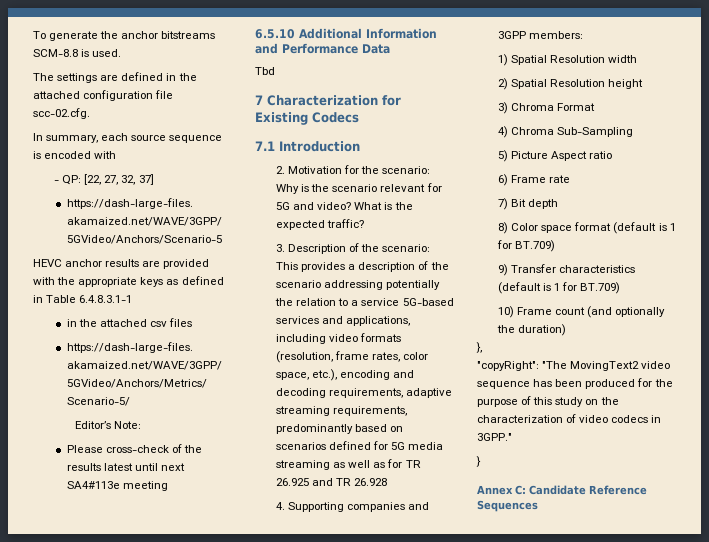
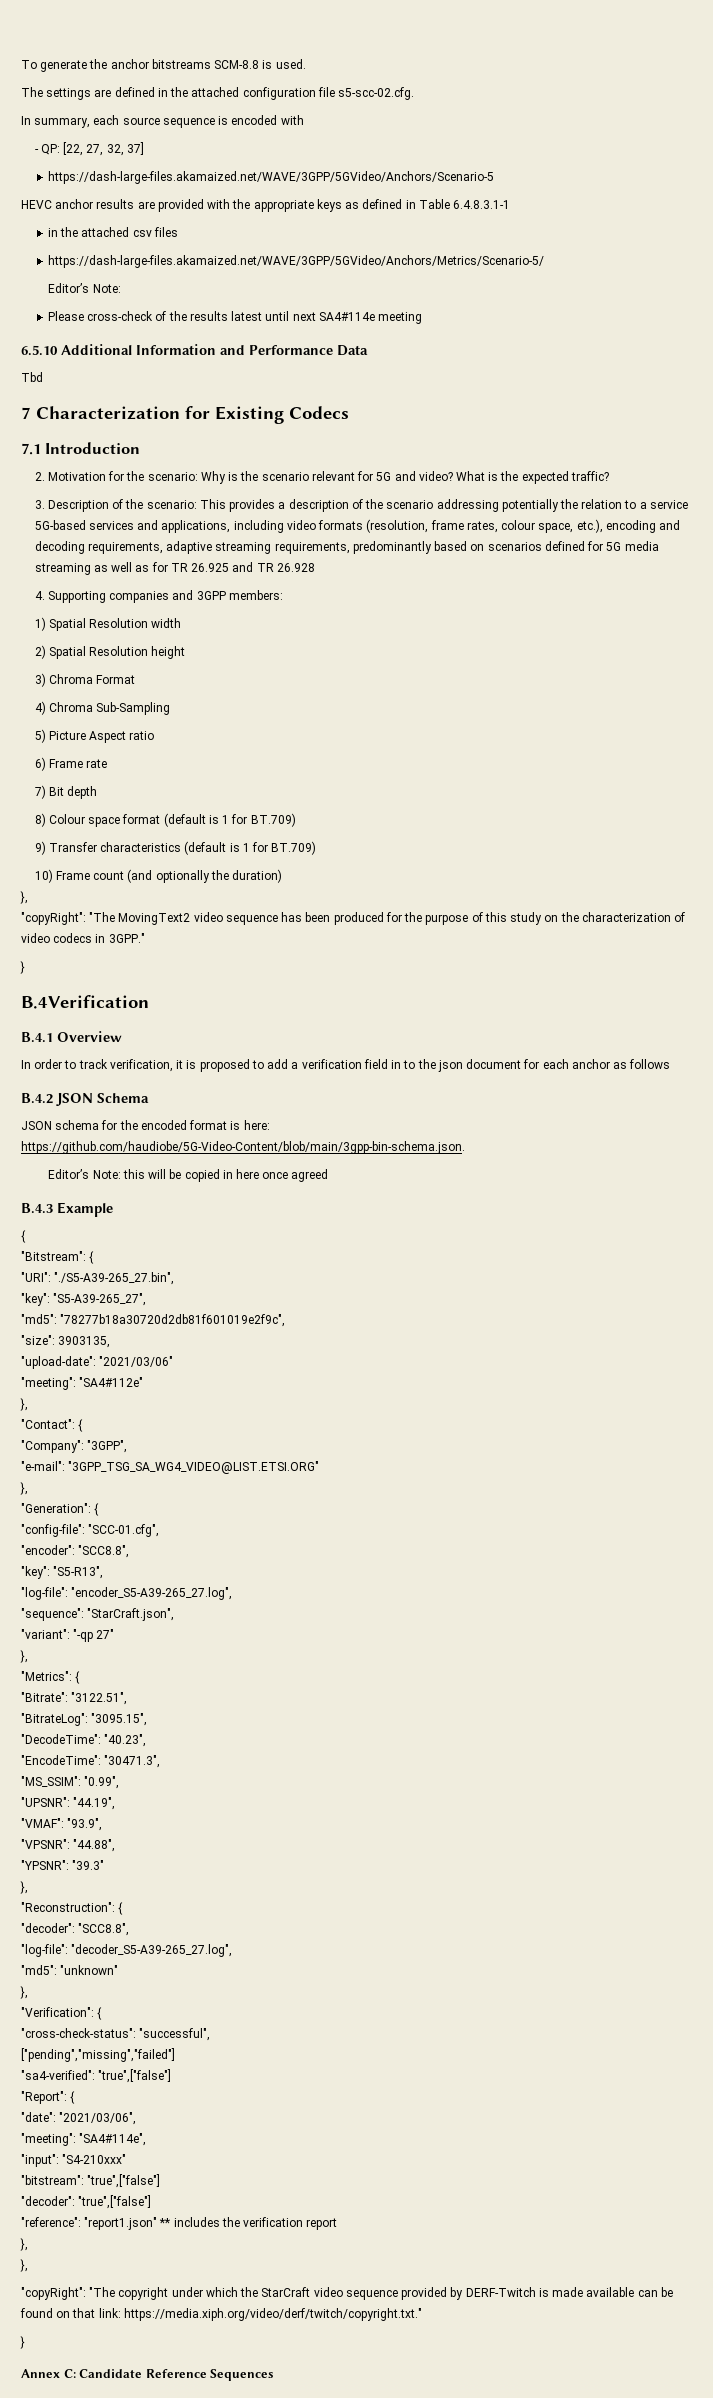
[33,108,90,119] scc-02.cfg. -> [338,87,415,100] s5-scc-02.cfg.
[66,481,120,489] SA4#113e -> [318,312,375,321] SA4#114e
[403,352,429,360] color -> [501,520,536,530] colour
[511,223,539,231] Color -> [48,814,85,824] Colour
(481, 461) none -> [21,995,149,1009] [21,1031,122,1043] [21,1059,671,1072] [21,1093,149,1106] [21,1120,270,1130] [21,1141,465,1154] [48,1169,329,1182] [21,1202,113,1217] [21,1230,26,1243] [21,1251,95,1264] [21,1272,175,1285] [21,1293,147,1306] [21,1314,286,1327] [21,1335,111,1348] [21,1356,174,1369] [21,1377,144,1390] [20,1398,28,1411] [21,1419,84,1432] [21,1440,128,1453] [21,1461,320,1474] [20,1482,28,1495] [21,1503,100,1516] [21,1524,160,1537] [21,1545,130,1558] [21,1566,104,1579] [21,1587,233,1600] [21,1608,175,1621] [21,1629,115,1642] [20,1650,28,1663] [21,1671,81,1684] [21,1692,128,1705] [21,1713,148,1726] [21,1734,147,1747] [21,1755,161,1768] [21,1776,120,1789] [21,1797,116,1810] [21,1818,103,1831] [21,1839,116,1852] [21,1860,105,1870] [20,1881,28,1894] [21,1902,124,1915] [21,1923,130,1936] [21,1944,233,1957] [21,1965,119,1975] [20,1986,28,1999] [21,2007,103,2020] [21,2028,211,2041] [21,2048,175,2062] [21,2069,172,2083] [21,2091,76,2104] [21,2112,137,2125] [21,2133,147,2146] [21,2154,127,2167] [21,2174,161,2188] [21,2195,152,2209] [21,2217,338,2230] [20,2238,28,2251] [20,2259,28,2272] [21,2287,673,2300] [20,2308,422,2321] [20,2336,25,2349] // B.4Verification // B.4.1 Overview // In order to track verification, it is proposed to add a verification field in to the json document for each anchor as follows // B.4.2 JSON Schema // JSON schema for the encoded format is here: https://github.com/haudiobe/5G-Video-Content/blob/main/3gpp-bin-schema.json. // Editor’s Note: this will be copied in here once agreed // B.4.3 Example // { // "Bitstream": { // "URI": "./S5-A39-265_27.bin", // "key": "S5-A39-265_27", // "md5": "78277b18a30720d2db81f601019e2f9c", // "size": 3903135, // "upload-date": "2021/03/06" // "meeting": "SA4#112e" // }, // "Contact": { // "Company": "3GPP", // "e-mail": "3GPP_TSG_SA_WG4_VIDEO@LIST.ETSI.ORG" // }, // "Generation": { // "config-file": "SCC-01.cfg", // "encoder": "SCC8.8", // "key": "S5-R13", // "log-file": "encoder_S5-A39-265_27.log", // "sequence": "StarCraft.json", // "variant": "-qp 27" // }, // "Metrics": { // "Bitrate": "3122.51", // "BitrateLog": "3095.15", // "DecodeTime": "40.23", // "EncodeTime": "30471.3", // "MS_SSIM": "0.99", // "UPSNR": "44.19", // "VMAF": "93.9", // "VPSNR": "44.88", // "YPSNR": "39.3" // }, // "Reconstruction": { // "decoder": "SCC8.8", // "log-file": "decoder_S5-A39-265_27.log", // "md5": "unknown" // }, // "Verification": { // "cross-check-status": "successful", // ["pending","missing","failed"] // "sa4-verified": "true",["false"] // "Report": { // "date": "2021/03/06", // "meeting": "SA4#114e", // "input": "S4-210xxx" // "bitstream": "true",["false"] // "decoder": "true",["false"] // "reference": "report1.json" ** includes the verification report // }, // }, // "copyRight": "The copyright under which the StarCraft video sequence provided by DERF-Twitch is made available can be found on that link: https://media.xiph.org/video/derf/twitch/copyright.txt." // }

